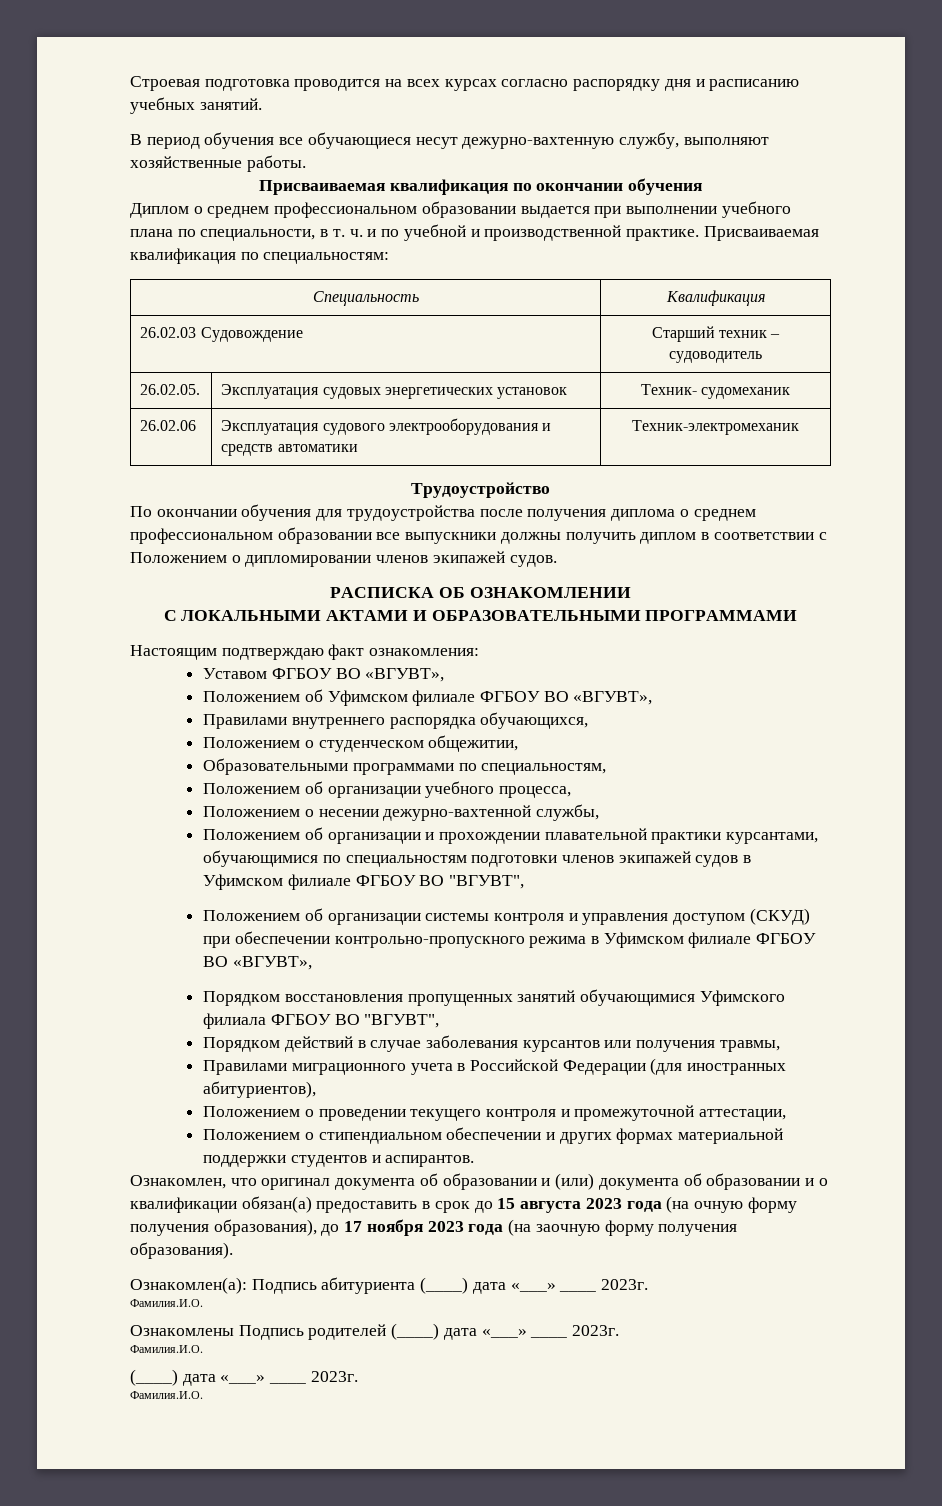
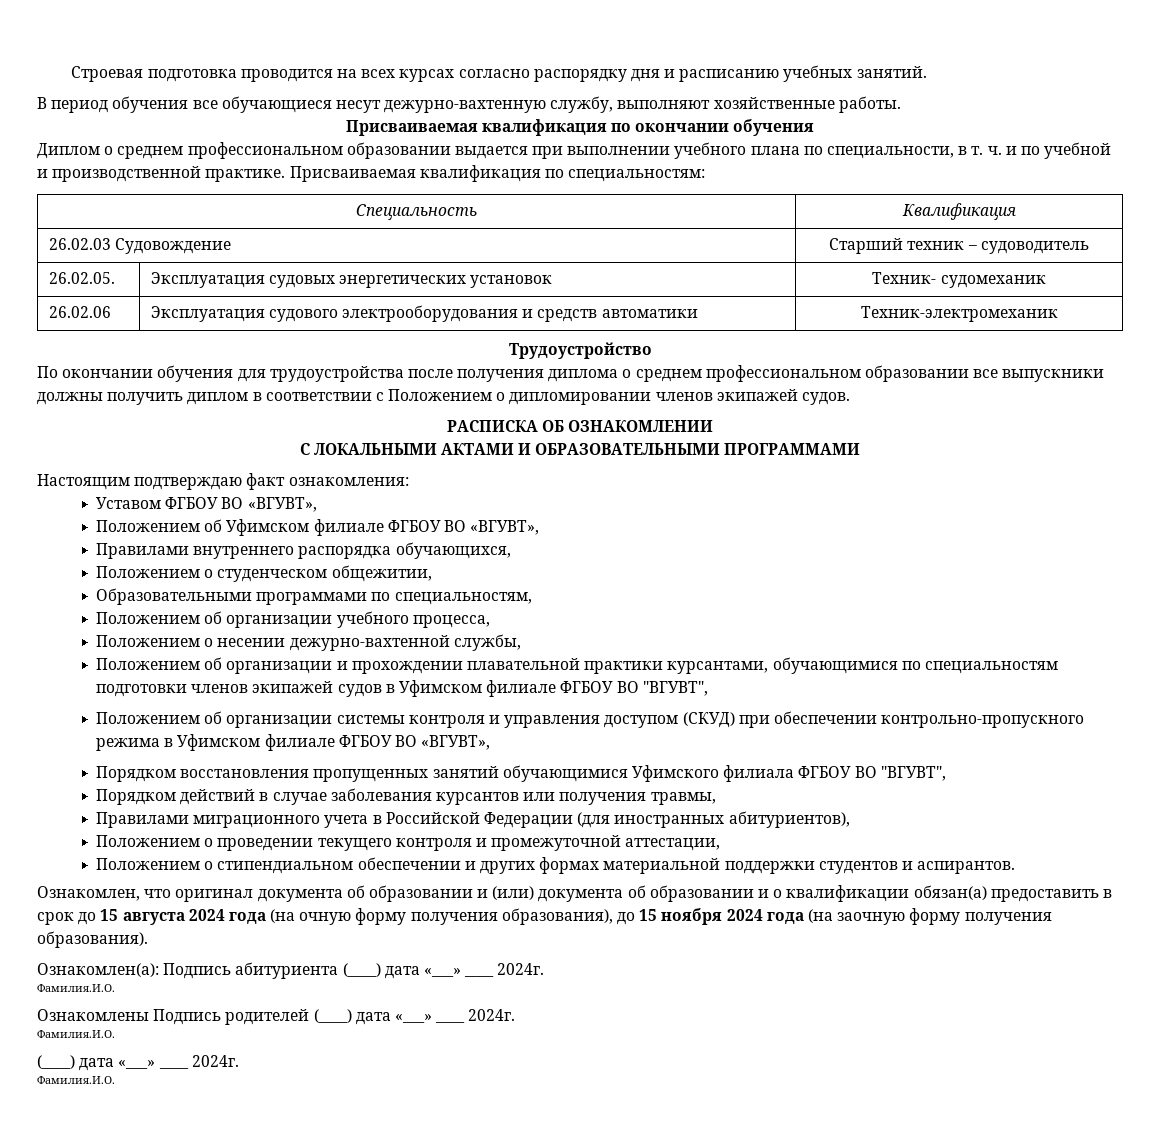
[585,1198,622,1209] 2023 -> [188,909,225,921] 2024
[344,1219,464,1236] 17 ноября 2023 -> [639,908,763,925] 15 ноября 2024
[601,1279,649,1290] 2023г. -> [497,963,545,975] 2024г.
[572,1325,620,1336] 2023г. -> [468,1009,516,1021] 2024г.
[310,1371,358,1382] 2023г. -> [191,1055,239,1067] 2024г.

